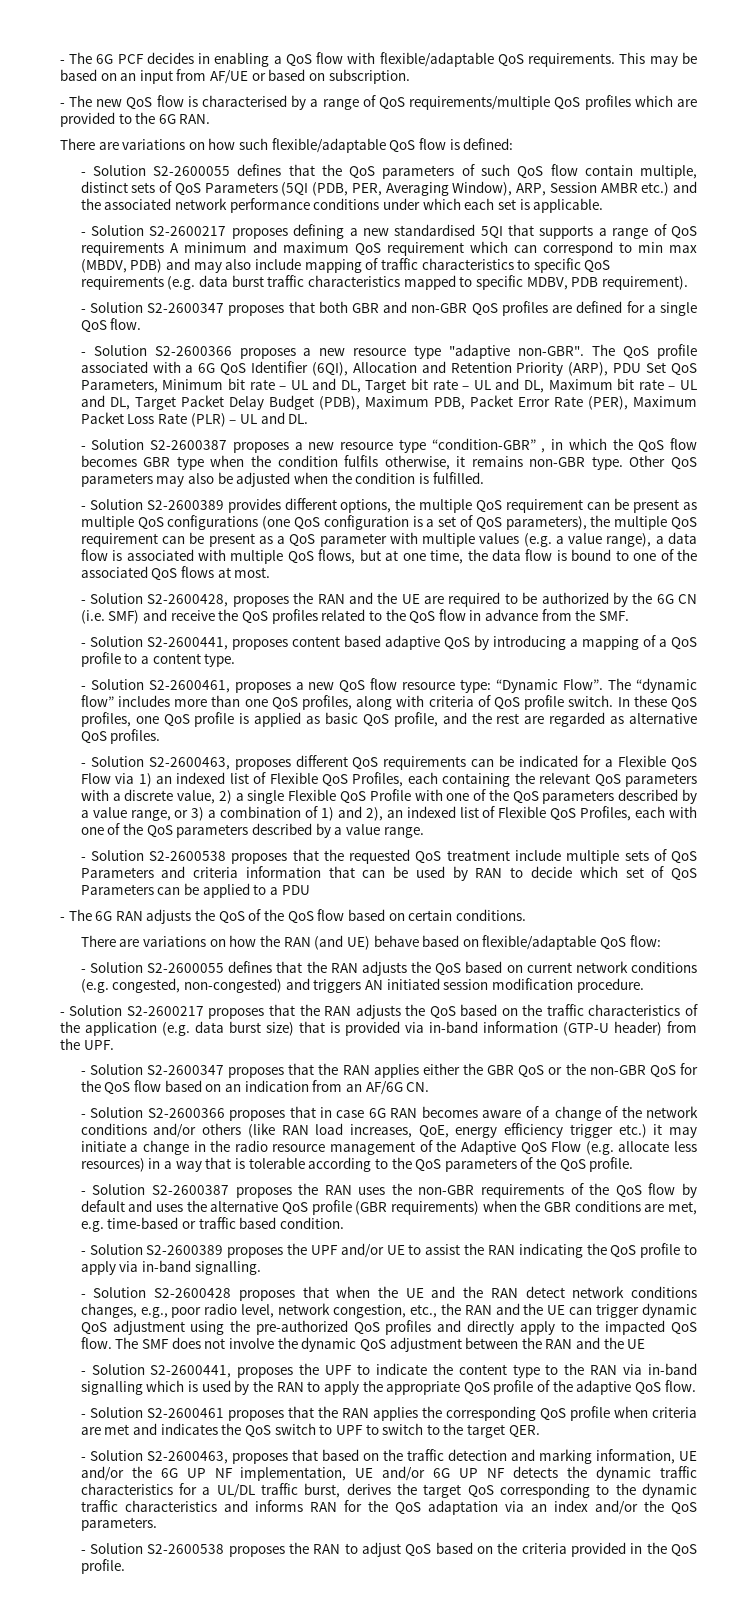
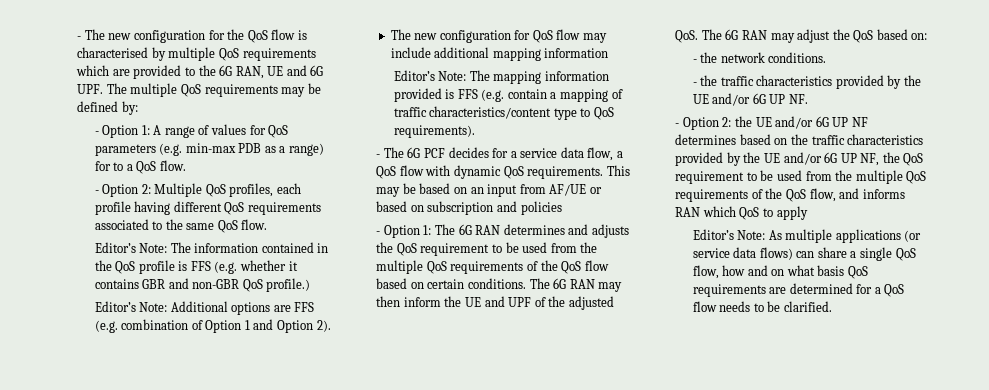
[59,52,270,67] - The 6G PCF decides in enabling -> [77,29,307,43] [77,47,316,61] [76,65,324,79] [77,83,321,97] [77,101,138,115] [94,124,289,138] [94,143,324,156] [94,160,186,174] [94,183,301,197] [94,201,321,215] [94,219,268,233] [94,242,329,253] [94,260,298,274] [94,278,311,292] [94,301,315,315] [94,319,331,333] [390,29,607,43] [390,47,609,61] [393,70,609,84] [393,88,623,102] [393,106,614,120] [393,125,475,138] [376,147,614,161] - The new configuration for the QoS flow is characterised by multiple QoS requirements which are provided to the 6G RAN, UE and 6G UPF. The multiple QoS requirements may be defined by: // - Option 1: A range of values for QoS parameters (e.g. min-max PDB as a range) for to a QoS flow. // - Option 2: Multiple QoS profiles, each profile having different QoS requirements associated to the same QoS flow. // Editor’s Note: The information contained in the QoS profile is FFS (e.g. whether it contains GBR and non-GBR QoS profile.) // Editor’s Note: Additional options are FFS (e.g. combination of Option 1 and Option 2). // The new configuration for QoS flow may include additional mapping information // Editor’s Note: The mapping information provided is FFS (e.g. contain a mapping of traffic characteristics/content type to QoS requirements). // - The 6G PCF decides for a service data flow,
[379,52,494,67] flexible/adaptable -> [453,165,501,179] dynamic
[328,69,410,84] [59,95,697,110] [59,112,211,127] [59,138,514,153] [80,164,697,179] [80,181,698,196] [80,198,604,213] [80,224,698,239] [80,241,697,256] [80,258,611,273] [80,275,688,290] [80,301,698,316] [80,318,142,333] [80,344,698,359] [80,361,698,376] [80,378,698,393] [80,395,698,410] [80,412,309,427] [80,438,697,453] [80,455,698,470] [80,472,484,487] [80,498,697,513] [80,515,697,530] [80,532,697,547] [80,549,697,564] [80,566,271,581] [80,592,697,607] [80,609,630,624] [80,635,698,650] [80,652,236,667] [80,678,697,693] [80,695,697,710] [80,712,697,727] [80,729,161,744] [80,755,697,770] [80,772,697,787] [80,789,697,804] [80,806,698,821] [80,823,424,838] [80,849,697,864] [80,866,697,881] [80,883,310,898] [59,909,245,924] subscription. // - The new QoS flow is characterised by a range of QoS requirements/multiple QoS profiles which are provided to the 6G RAN. // There are variations on how such flexible/adaptable QoS flow is defined: // - Solution S2-2600055 defines that the QoS parameters of such QoS flow contain multiple, distinct sets of QoS Parameters (5QI (PDB, PER, Averaging Window), ARP, Session AMBR etc.) and the associated network performance conditions under which each set is applicable. // - Solution S2-2600217 proposes defining a new standardised 5QI that supports a range of QoS requirements A minimum and maximum QoS requirement which can correspond to min max (MBDV, PDB) and may also include mapping of traffic characteristics to specific QoS requirements (e.g. data burst traffic characteristics mapped to specific MDBV, PDB requirement). // - Solution S2-2600347 proposes that both GBR and non-GBR QoS profiles are defined for a single QoS flow. // - Solution S2-2600366 proposes a new resource type "adaptive non-GBR". The QoS profile associated with a 6G QoS Identifier (6QI), Allocation and Retention Priority (ARP), PDU Set QoS Parameters, Minimum bit rate – UL and DL, Target bit rate – UL and DL, Maximum bit rate – UL and DL, Target Packet Delay Budget (PDB), Maximum PDB, Packet Error Rate (PER), Maximum Packet Loss Rate (PLR) – UL and DL. // - Solution S2-2600387 proposes a new resource type “condition-GBR” , in which the QoS flow becomes GBR type when the condition fulfils otherwise, it remains non-GBR type. Other QoS parameters may also be adjusted when the condition is fulfilled. // - Solution S2-2600389 provides different options, the multiple QoS requirement can be present as multiple QoS configurations (one QoS configuration is a set of QoS parameters), the multiple QoS requirement can be present as a QoS parameter with multiple values (e.g. a value range), a data flow is associated with multiple QoS flows, but at one time, the data flow is bound to one of the associated QoS flows at most. // - Solution S2-2600428, proposes the RAN and the UE are required to be authorized by the 6G CN (i.e. SMF) and receive the QoS profiles related to the QoS flow in advance from the SMF. // - Solution S2-2600441, proposes content based adaptive QoS by introducing a mapping of a QoS profile to a content type. // - Solution S2-2600461, proposes a new QoS flow resource type: “Dynamic Flow”. The “dynamic flow” includes more than one QoS profiles, along with criteria of QoS profile switch. In these QoS profiles, one QoS profile is applied as basic QoS profile, and the rest are regarded as alternative QoS profiles. // - Solution S2-2600463, proposes different QoS requirements can be indicated for a Flexible QoS Flow via 1) an indexed list of Flexible QoS Profiles, each containing the relevant QoS parameters with a discrete value, 2) a single Flexible QoS Profile with one of the QoS parameters described by a value range, or 3) a combination of 1) and 2), an indexed list of Flexible QoS Profiles, each with one of the QoS parameters described by a value range. // - Solution S2-2600538 proposes that the requested QoS treatment include multiple sets of QoS Parameters and criteria information that can be used by RAN to decide which set of QoS Parameters can be applied to a PDU // - The 6G RAN adjusts the QoS -> [427,201,562,215] [376,224,629,238] [376,242,598,256] [376,260,524,274] subscription and policies // - Option 1: The 6G RAN determines and adjusts the QoS requirement to be used from the multiple QoS requirements
[80,935,661,950] [80,961,697,976] [80,978,644,993] [59,1004,456,1019] // There are variations on how the RAN (and UE) behave based on flexible/adaptable QoS flow: // - Solution S2-2600055 defines that the RAN adjusts the QoS based on current network conditions (e.g. congested, non-congested) and triggers AN initiated session modification procedure. // - Solution S2-2600217 proposes that the RAN adjusts the QoS -> [529,278,623,292] [376,296,614,310] [675,29,928,43] [692,52,827,63] [692,75,921,89] [692,93,808,106] [675,116,868,130] [675,134,737,145] The 6G RAN may then inform the UE and UPF of the adjusted QoS. The 6G RAN may adjust the QoS based on: // - the network conditions. // - the traffic characteristics provided by the UE and/or 6G UP NF. // - Option 2: the UE and/or 6G UP NF determines
[685,1004,699,1016] [59,1021,698,1036] [59,1038,114,1050] [80,1063,698,1078] [80,1080,430,1095] [80,1106,698,1121] [80,1123,697,1138] [80,1140,697,1155] [80,1157,634,1172] [80,1183,698,1198] [80,1200,697,1215] [80,1217,344,1232] [80,1243,697,1258] [80,1260,261,1275] [80,1286,697,1301] [80,1303,697,1318] [80,1320,697,1335] [80,1337,646,1352] [80,1363,697,1378] [80,1380,696,1395] [80,1406,698,1421] [80,1423,540,1438] [80,1449,698,1464] [80,1466,697,1481] [80,1483,697,1498] [80,1500,698,1515] [80,1517,157,1531] [80,1542,697,1557] [80,1559,125,1574] of the application (e.g. data burst size) that is provided via in-band information (GTP-U header) from the UPF. // - Solution S2-2600347 proposes that the RAN applies either the GBR QoS or the non-GBR QoS for the QoS flow based on an indication from an AF/6G CN. // - Solution S2-2600366 proposes that in case 6G RAN becomes aware of a change of the network conditions and/or others (like RAN load increases, QoE, energy efficiency trigger etc.) it may initiate a change in the radio resource management of the Adaptive QoS Flow (e.g. allocate less resources) in a way that is tolerable according to the QoS parameters of the QoS profile. // - Solution S2-2600387 proposes the RAN uses the non-GBR requirements of the QoS flow by default and uses the alternative QoS profile (GBR requirements) when the GBR conditions are met, e.g. time-based or traffic based condition. // - Solution S2-2600389 proposes the UPF and/or UE to assist the RAN indicating the QoS profile to apply via in-band signalling. // - Solution S2-2600428 proposes that when the UE and the RAN detect network conditions changes, e.g., poor radio level, network congestion, etc., the RAN and the UE can trigger dynamic QoS adjustment using the pre-authorized QoS profiles and directly apply to the impacted QoS flow. The SMF does not involve the dynamic QoS adjustment between the RAN and the UE // - Solution S2-2600441, proposes the UPF to indicate the content type to the RAN via in-band signalling which is used by the RAN to apply the appropriate QoS profile of the adaptive QoS flow. // - Solution S2-2600461 proposes that the RAN applies the corresponding QoS profile when criteria are met and indicates the QoS switch to UPF to switch to the target QER. // - Solution S2-2600463, proposes that based on the traffic detection and marking information, UE and/or the 6G UP NF implementation, UE and/or 6G UP NF detects the dynamic traffic characteristics for a UL/DL traffic burst, derives the target QoS corresponding to the dynamic traffic characteristics and informs RAN for the QoS adaptation via an index and/or the QoS parameters. // - Solution S2-2600538 proposes the RAN to adjust QoS based on the criteria provided in the QoS profile. -> [675,152,924,166] [675,170,927,184] [675,188,905,202] [675,206,808,220] [692,229,922,243] [692,247,916,261] [692,265,868,279] [692,283,905,297] [692,301,832,312] provided by the UE and/or 6G UP NF, the QoS requirement to be used from the multiple QoS requirements of the QoS flow, and informs RAN which QoS to apply // Editor’s Note: As multiple applications (or service data flows) can share a single QoS flow, how and on what basis QoS requirements are determined for a QoS flow needs to be clarified.

